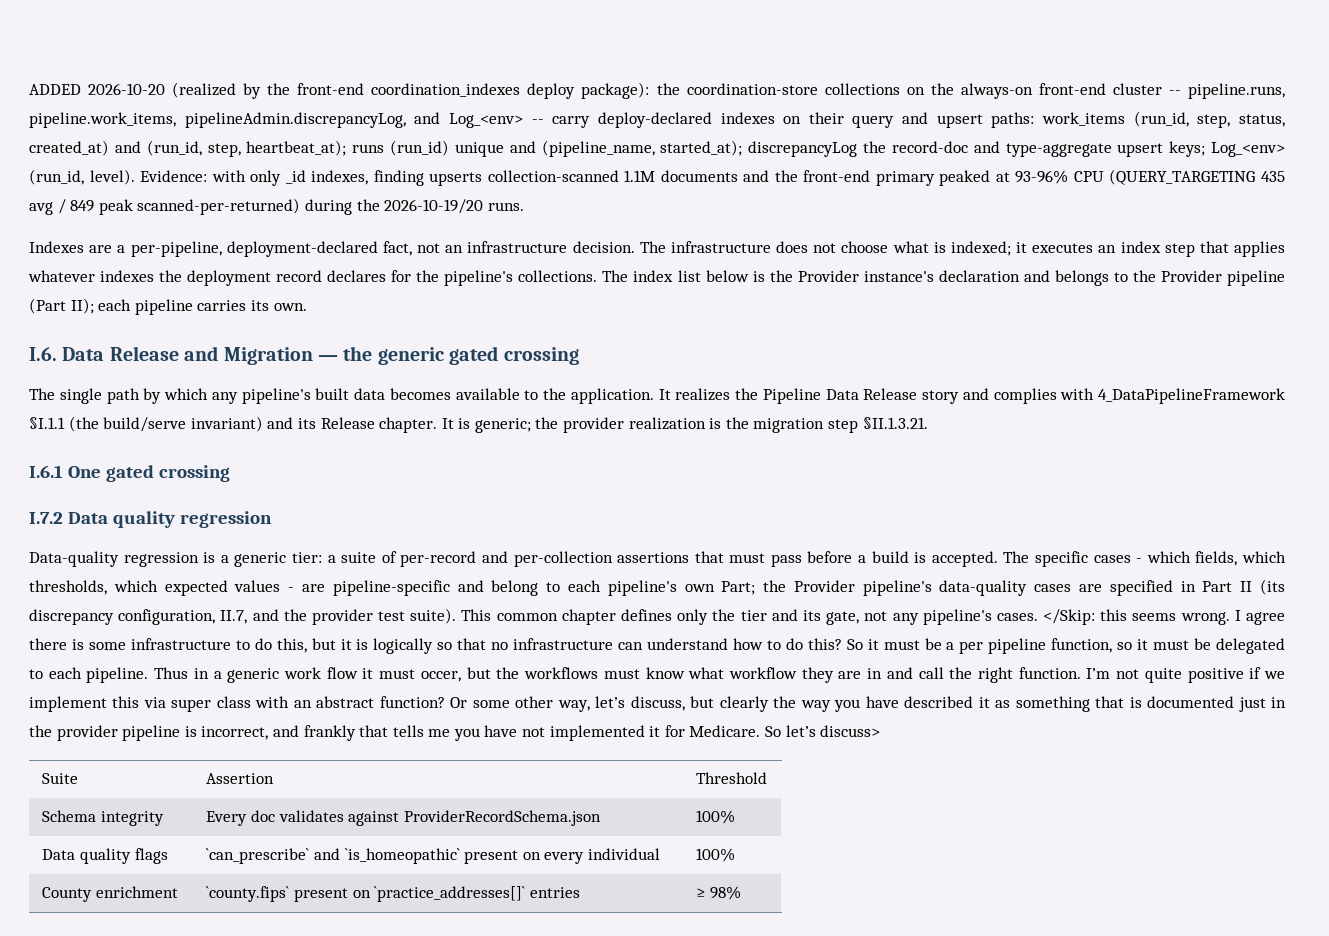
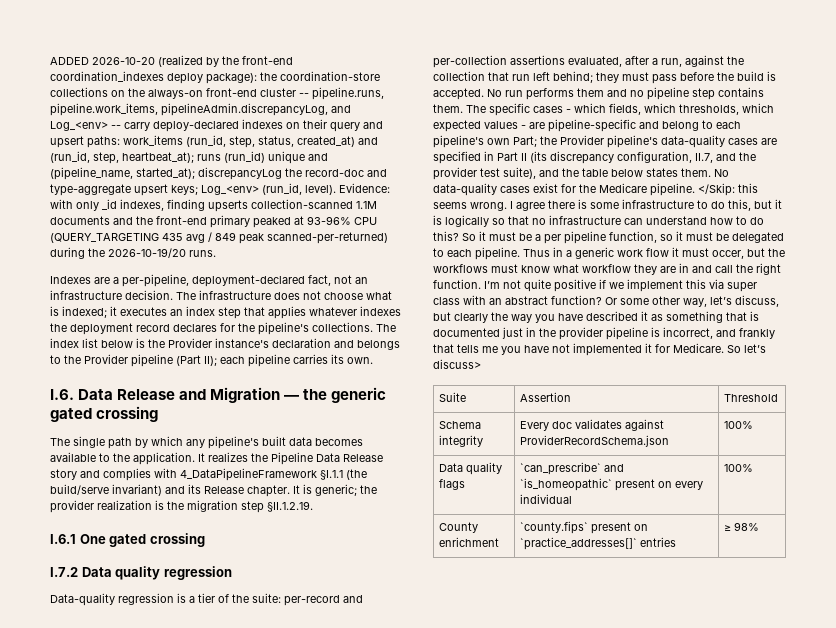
[862,417,928,429] §II.1.3.21. -> [267,501,313,512] §II.1.2.19.
[234,551,724,567] generic tier: a suite of per-record and per-collection assertions that -> [198,593,363,606] [433,55,744,68] [433,71,619,83] tier of the suite: per-record and per-collection assertions evaluated, after a run, against the collection that run left behind; they
[858,555,867,563] a -> [717,72,734,81] the
(998, 559) none -> [487,87,764,100] [433,104,463,113] No run performs them and no pipeline step contains them.
[410,608,1038,625] suite). This common chapter defines only the tier and its gate, not any pipeline's cases. -> [503,167,729,179] [433,183,695,196] suite), and the table below states them. No data-quality cases exist for the Medicare pipeline.

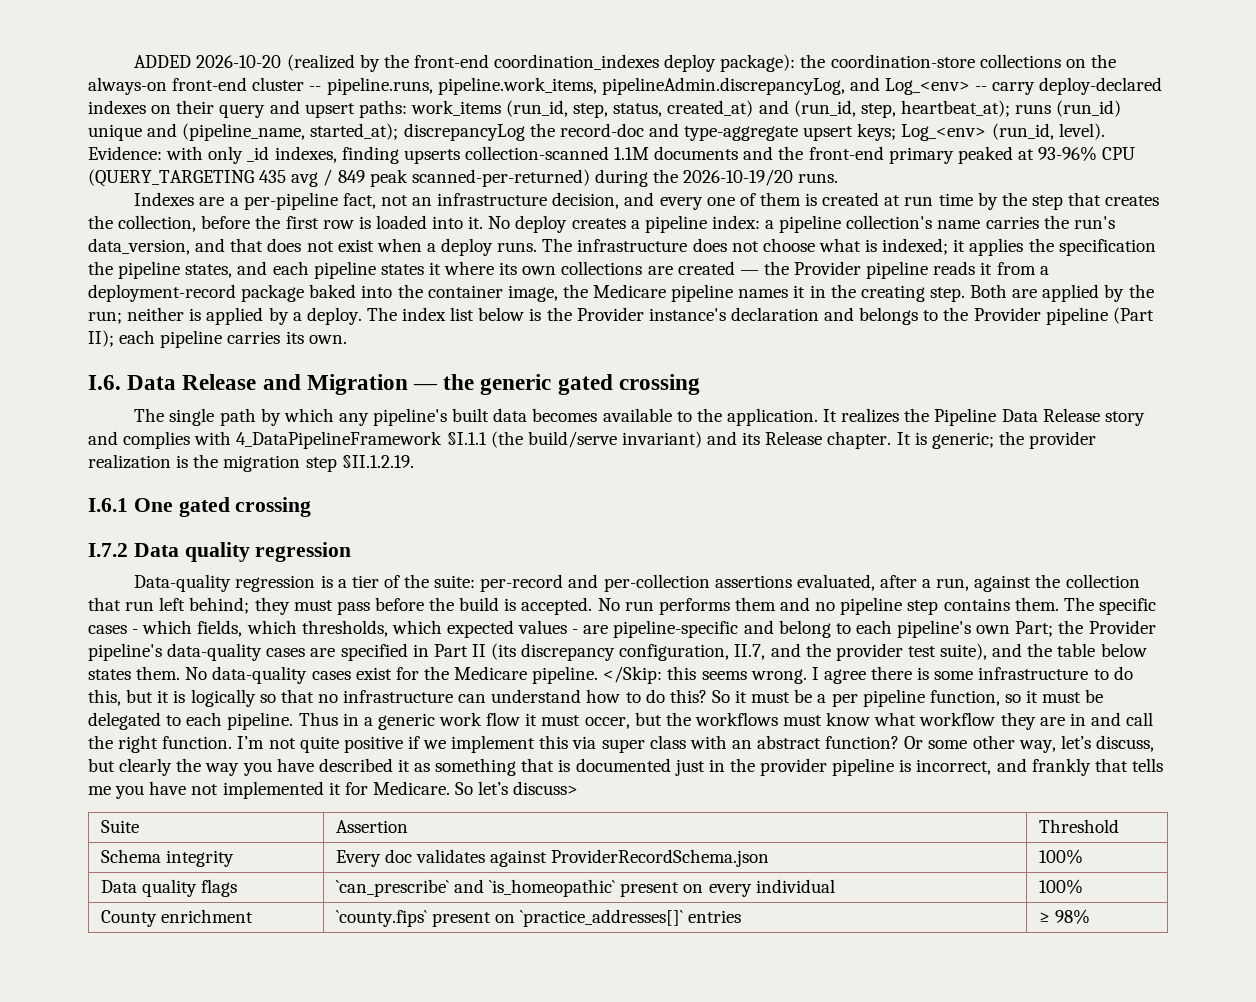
[122,274,305,287] per-pipeline, deployment-declared -> [243,192,338,210] per-pipeline
[125,290,173,300] decision. -> [552,192,1160,210] [88,215,1115,233] [88,238,538,256] decision, and every one of them is created at run time by the step that creates the collection, before the first row is loaded into it. No deploy creates a pipeline index: a pipeline collection's name carries the run's data_version, and that does not exist when a deploy runs.
[120,306,401,319] [50,322,373,335] executes an index step that applies whatever indexes the deployment record declares for the pipeline's collections. -> [969,238,1156,256] [88,261,1049,279] [88,284,1154,302] [88,307,362,325] applies the specification the pipeline states, and each pipeline states it where its own collections are created — the Provider pipeline reads it from a deployment-record package baked into the container image, the Medicare pipeline names it in the creating step. Both are applied by the run; neither is applied by a deploy.

